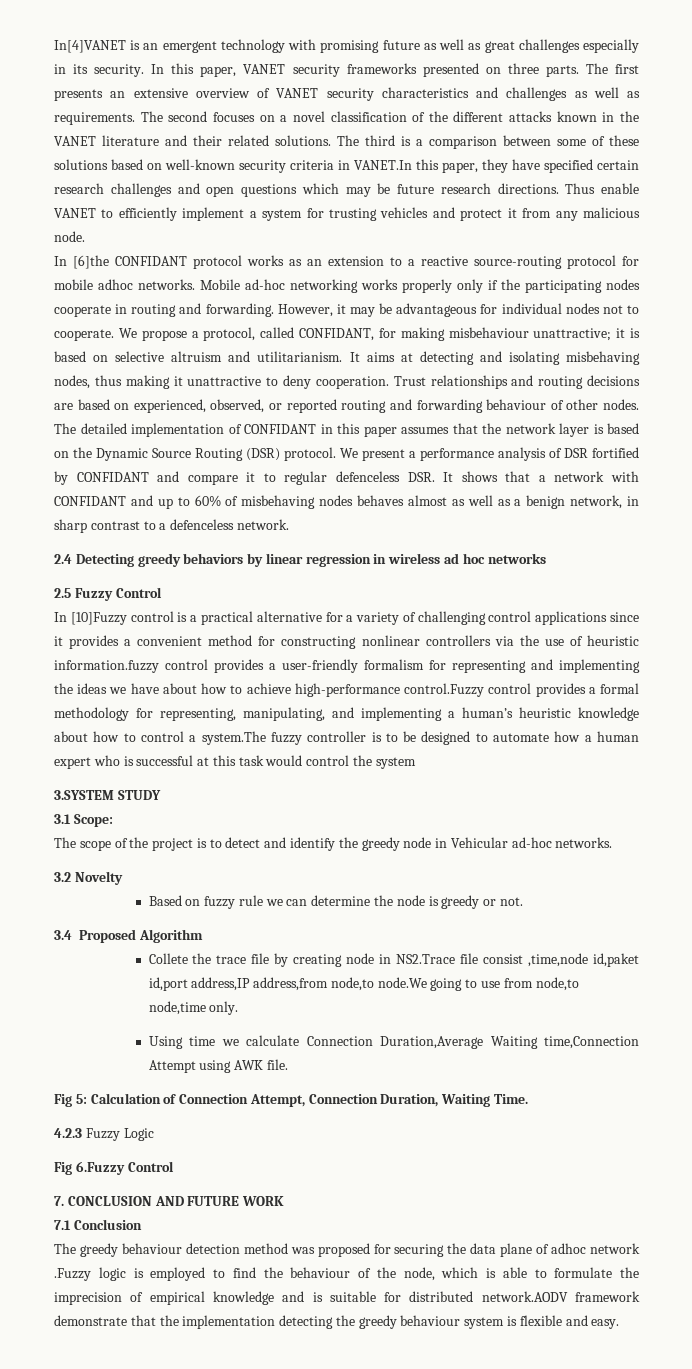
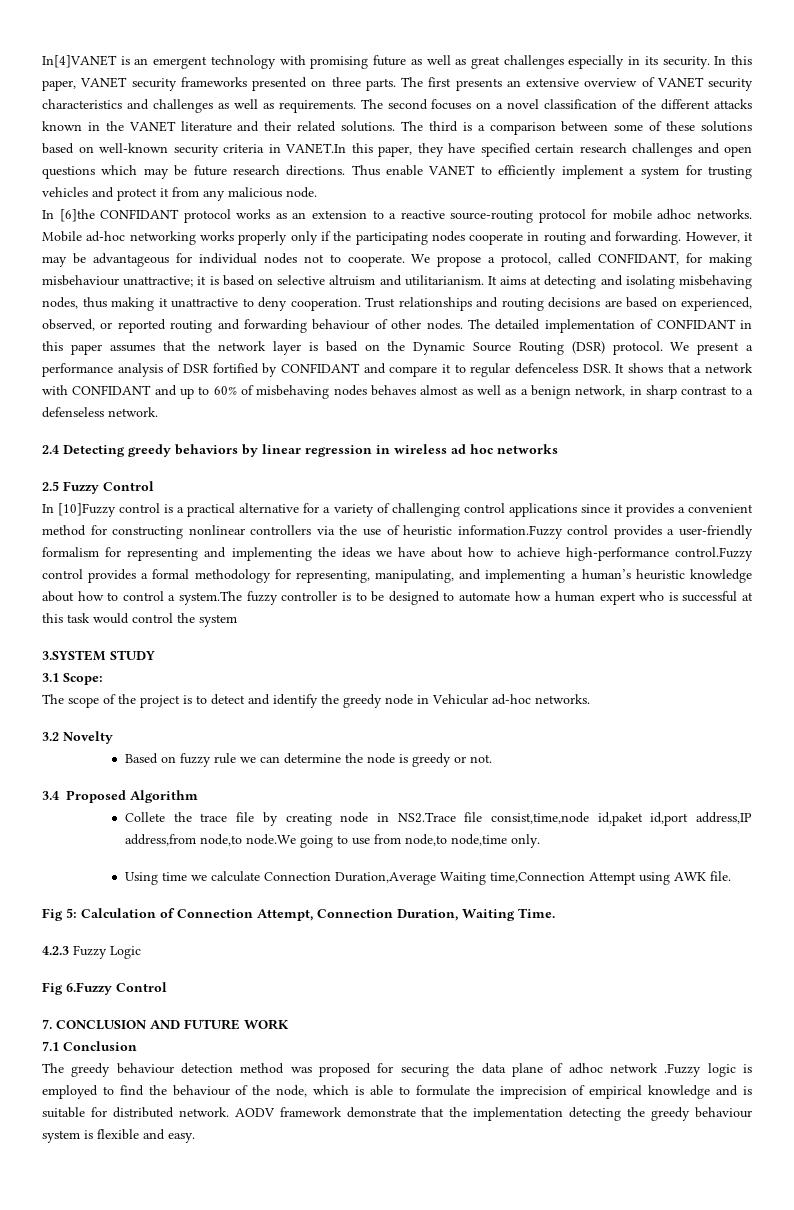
[170,519,235,530] defenceless -> [42,407,104,418] defenseless
[54,660,159,673] information.fuzzy -> [457,525,563,539] information.Fuzzy
[483,953,589,967] consist ,time,node -> [490,812,589,824] consist,time,node
[481,1291,568,1302] network.AODV -> [178,1107,275,1117] network. AODV

